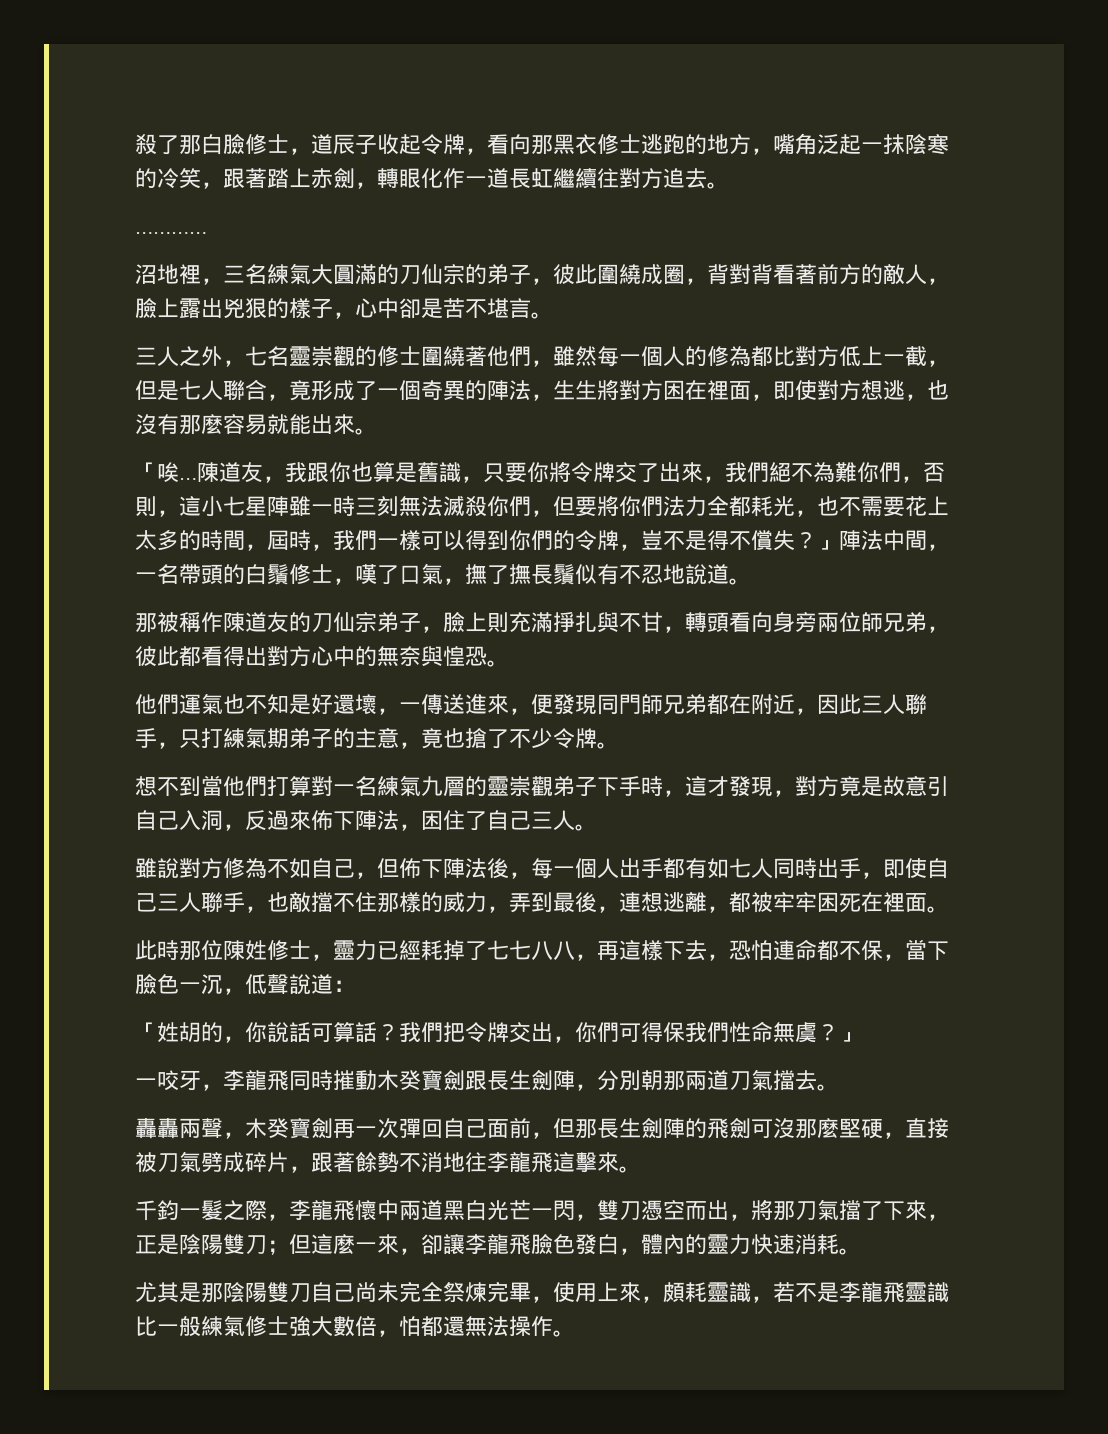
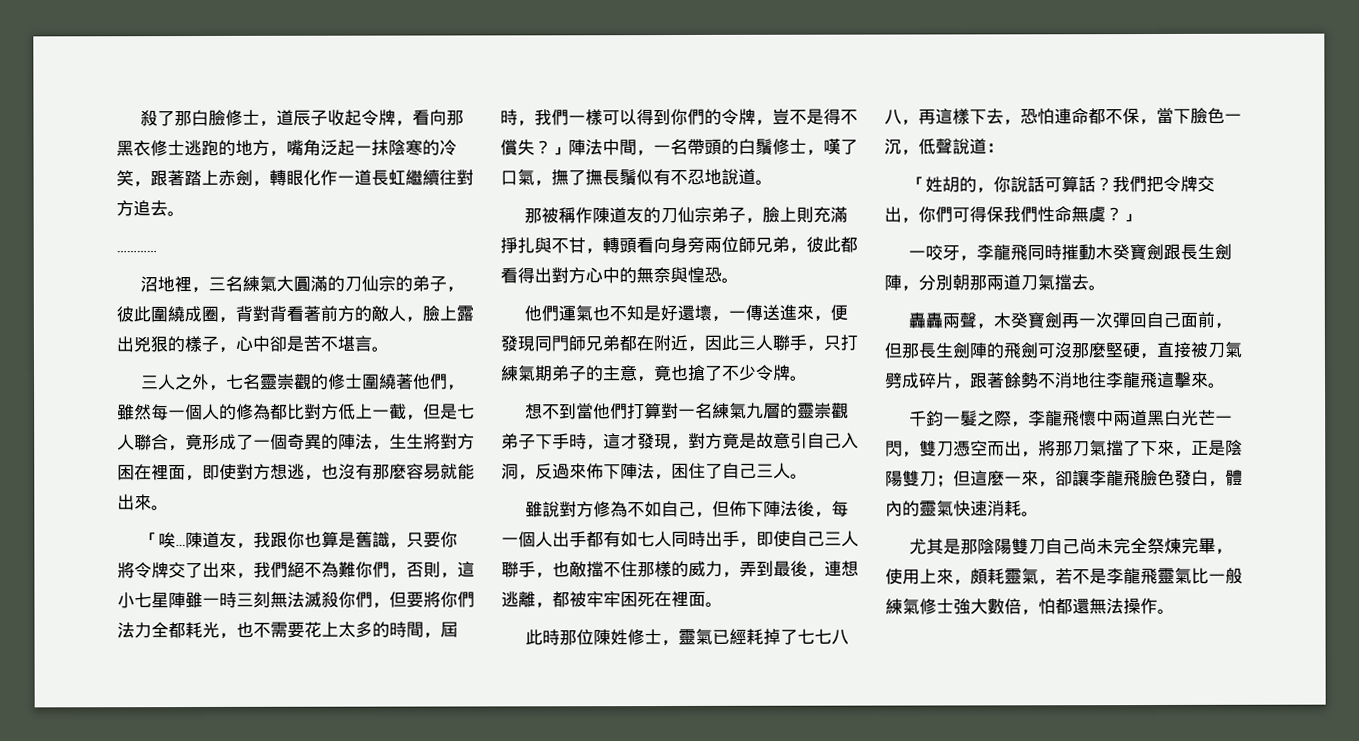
[355,940,377,961] 力 -> [695,628,714,645] 氣
[729,1234,751,1255] 力 -> [936,500,954,517] 氣
[729,1282,751,1302] 識 -> [1021,568,1039,585] 氣
[927,1282,949,1302] 識 -> [1174,567,1192,584] 氣

